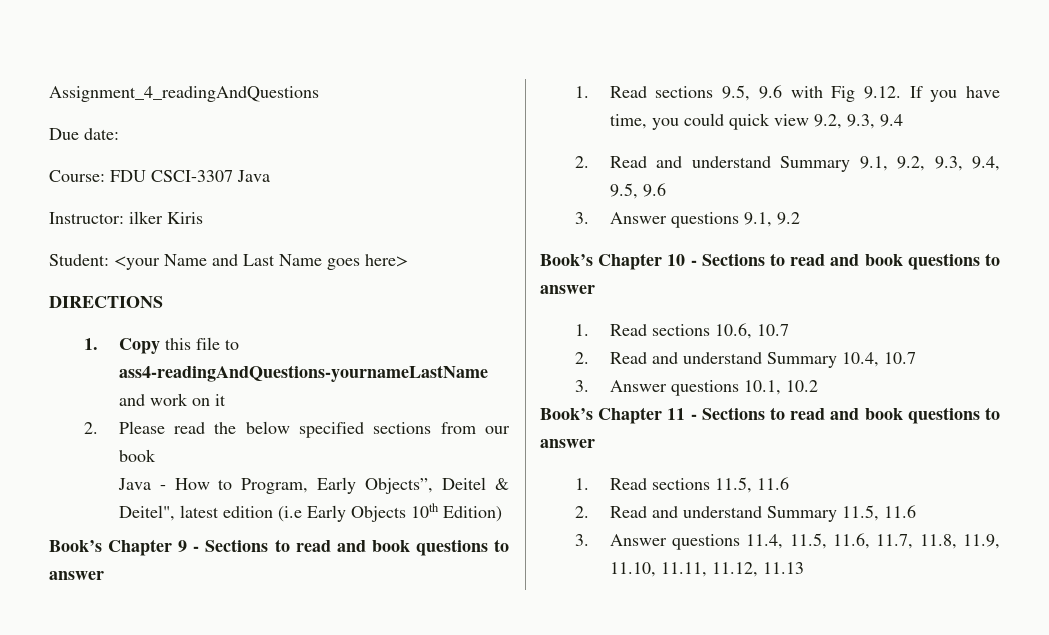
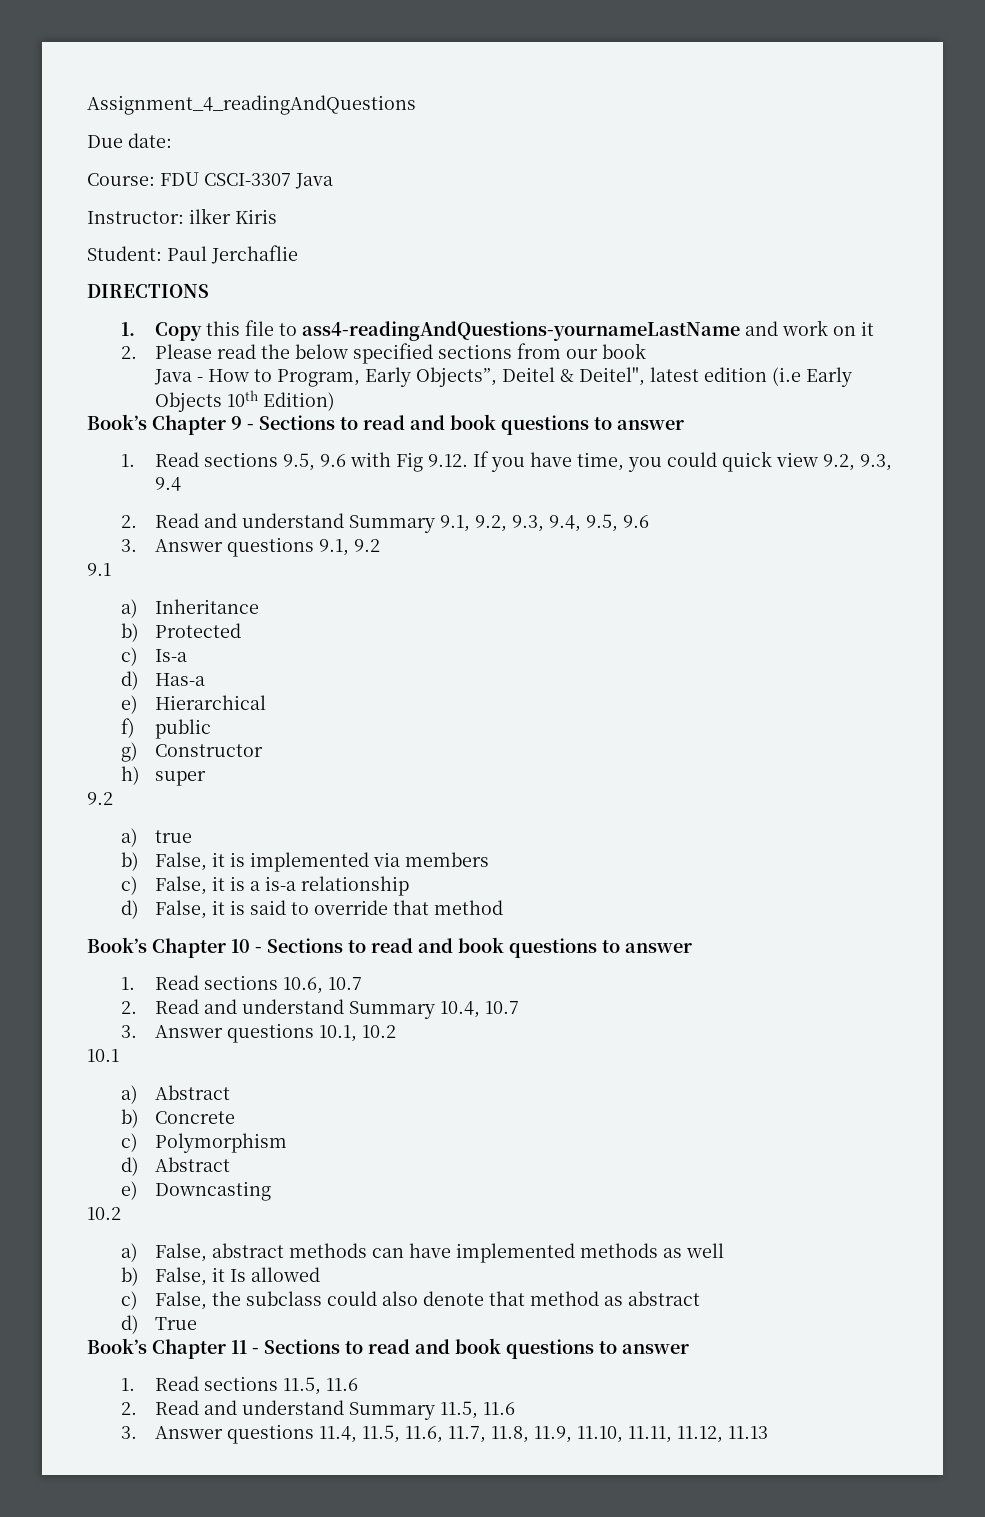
[114,254,408,270] <your Name and Last Name goes here> -> [167,245,298,264] Paul Jerchaflie
(800, 218) none -> [87,563,111,576] [121,599,260,618] [121,623,242,642] [121,647,188,666] [121,671,206,690] [121,695,267,714] [121,718,212,739] [121,742,264,762] [121,766,207,786] [87,792,113,805] [121,828,193,847] [121,852,490,872] [121,876,410,896] [121,900,504,919] // 9.1 // a) Inheritance // b) Protected // c) Is-a // d) Has-a // e) Hierarchical // f) public // g) Constructor // h) super // 9.2 // a) true // b) False, it is implemented via members // c) False, it is a is-a relationship // d) False, it is said to override that method
(818, 386) none -> [87,1049,119,1062] [121,1085,231,1104] [121,1109,236,1128] [121,1133,288,1153] [121,1157,231,1176] [121,1181,272,1201] [87,1207,121,1220] [121,1243,725,1263] [121,1267,321,1286] [121,1291,701,1310] [121,1315,198,1334] // 10.1 // a) Abstract // b) Concrete // c) Polymorphism // d) Abstract // e) Downcasting // 10.2 // a) False, abstract methods can have implemented methods as well // b) False, it Is allowed // c) False, the subclass could also denote that method as abstract // d) True

